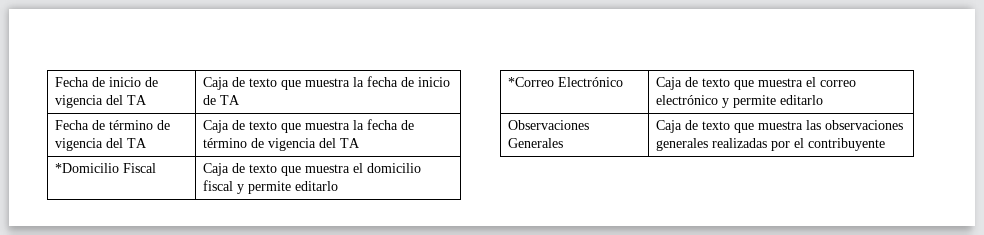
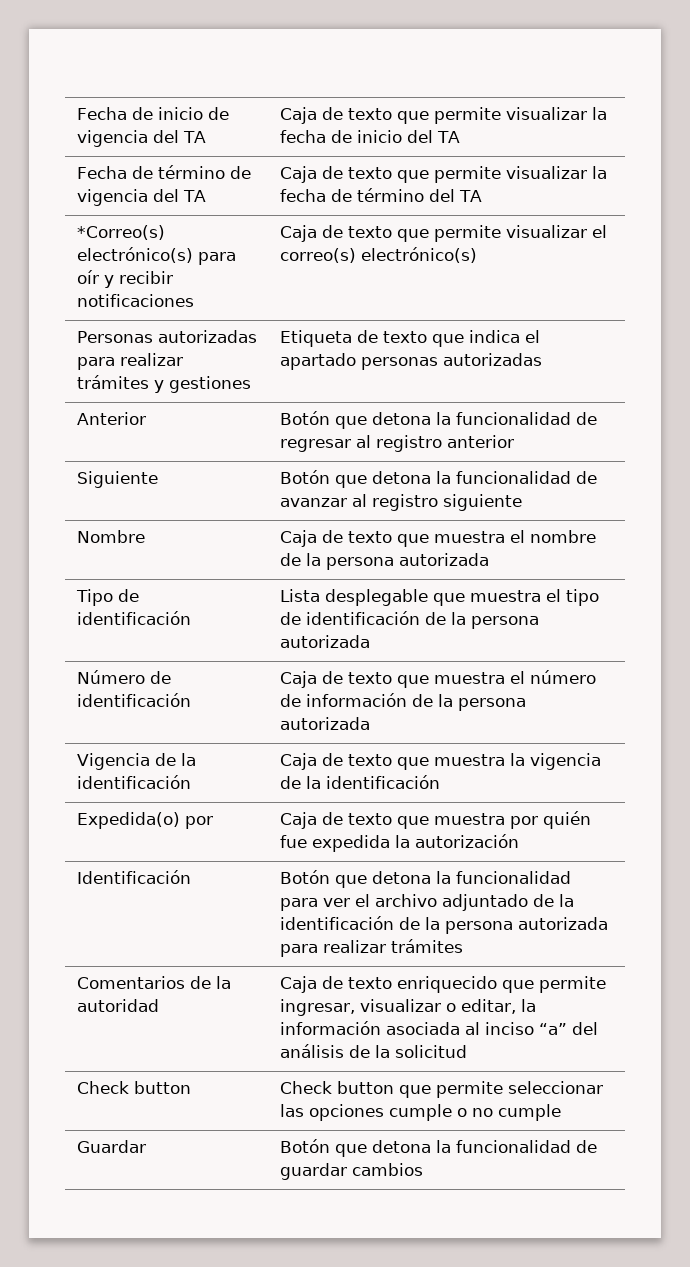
[305,78,351,87] muestra -> [433,107,587,124] permite visualizar
[203,95,217,105] de -> [406,130,433,143] del
[305,121,351,130] muestra -> [433,166,587,183] permite visualizar
[251,138,361,151] [55,163,157,173] [203,163,422,176] [203,180,339,194] [508,77,624,87] [656,77,857,90] [656,95,824,108] [508,120,590,130] [508,138,564,148] [656,120,904,133] [656,138,886,151] de vigencia del TA // *Domicilio Fiscal | Caja de texto que muestra el domicilio fiscal y permite editarlo // *Correo Electrónico | Caja de texto que muestra el correo electrónico y permite editarlo // Observaciones Generales | Caja de texto que muestra las observaciones generales realizadas por el contribuyente -> [428,189,482,202] [76,225,165,240] [76,247,236,265] [76,270,173,288] [76,294,194,307] [279,225,607,242] [279,247,477,263] [76,330,257,343] [76,353,183,370] [76,375,251,393] [279,330,540,347] [279,353,542,370] [76,412,146,425] [279,411,597,429] [279,435,514,452] [76,471,158,488] [279,470,597,488] [279,494,522,511] [76,530,145,543] [279,530,596,547] [279,553,489,570] [75,589,139,606] [76,611,191,625] [279,589,599,606] [279,611,539,629] [279,635,370,648] [76,670,171,684] [76,693,191,707] [279,670,596,688] [279,693,526,711] [279,717,370,730] [76,753,196,770] [76,775,191,789] [279,753,601,770] [279,775,440,789] [76,812,213,829] [279,811,591,829] [279,834,519,852] [76,870,191,884] [279,870,571,888] [279,894,574,911] [279,916,608,934] [279,939,463,957] [76,976,231,989] [76,999,159,1012] [279,976,606,993] [279,999,536,1016] [279,1021,598,1035] [279,1044,467,1058] [76,1081,191,1094] [279,1081,603,1098] [279,1104,561,1121] [76,1140,146,1153] [279,1139,597,1157] [279,1163,423,1180] del TA // *Correo(s) electrónico(s) para oír y recibir notificaciones | Caja de texto que permite visualizar el correo(s) electrónico(s) // Personas autorizadas para realizar trámites y gestiones | Etiqueta de texto que indica el apartado personas autorizadas // Anterior | Botón que detona la funcionalidad de regresar al registro anterior // Siguiente | Botón que detona la funcionalidad de avanzar al registro siguiente // Nombre | Caja de texto que muestra el nombre de la persona autorizada // Tipo de identificación | Lista desplegable que muestra el tipo de identificación de la persona autorizada // Número de identificación | Caja de texto que muestra el número de información de la persona autorizada // Vigencia de la identificación | Caja de texto que muestra la vigencia de la identificación // Expedida(o) por | Caja de texto que muestra por quién fue expedida la autorización // Identificación | Botón que detona la funcionalidad para ver el archivo adjuntado de la identificación de la persona autorizada para realizar trámites // Comentarios de la autoridad | Caja de texto enriquecido que permite ingresar, visualizar o editar, la información asociada al inciso “a” del análisis de la solicitud // Check button | Check button que permite seleccionar las opciones cumple o no cumple // Guardar | Botón que detona la funcionalidad de guardar cambios

